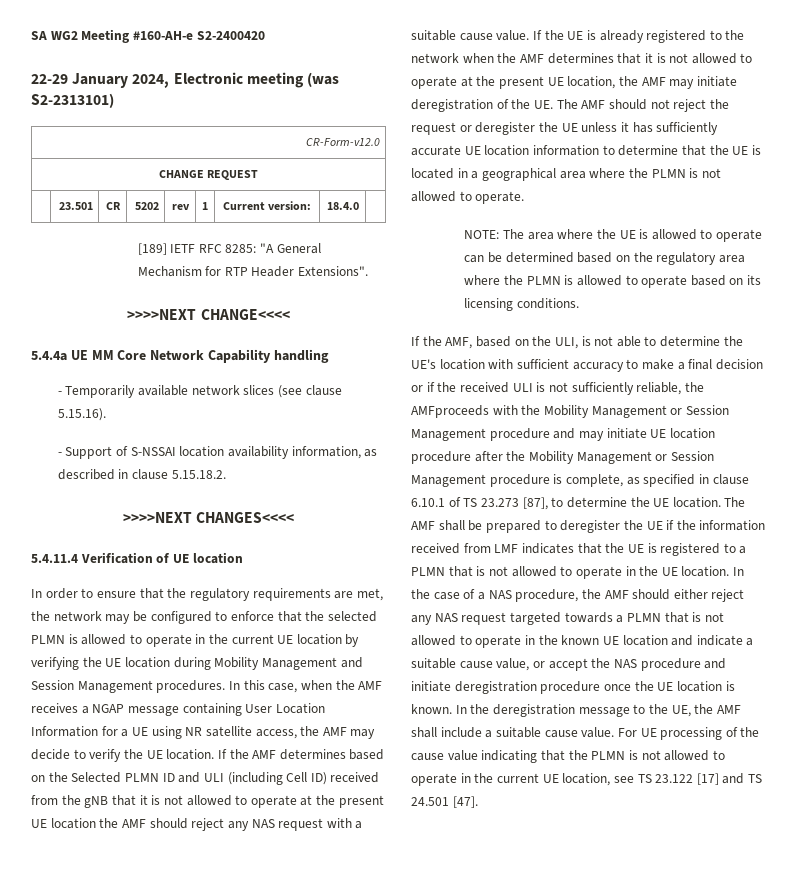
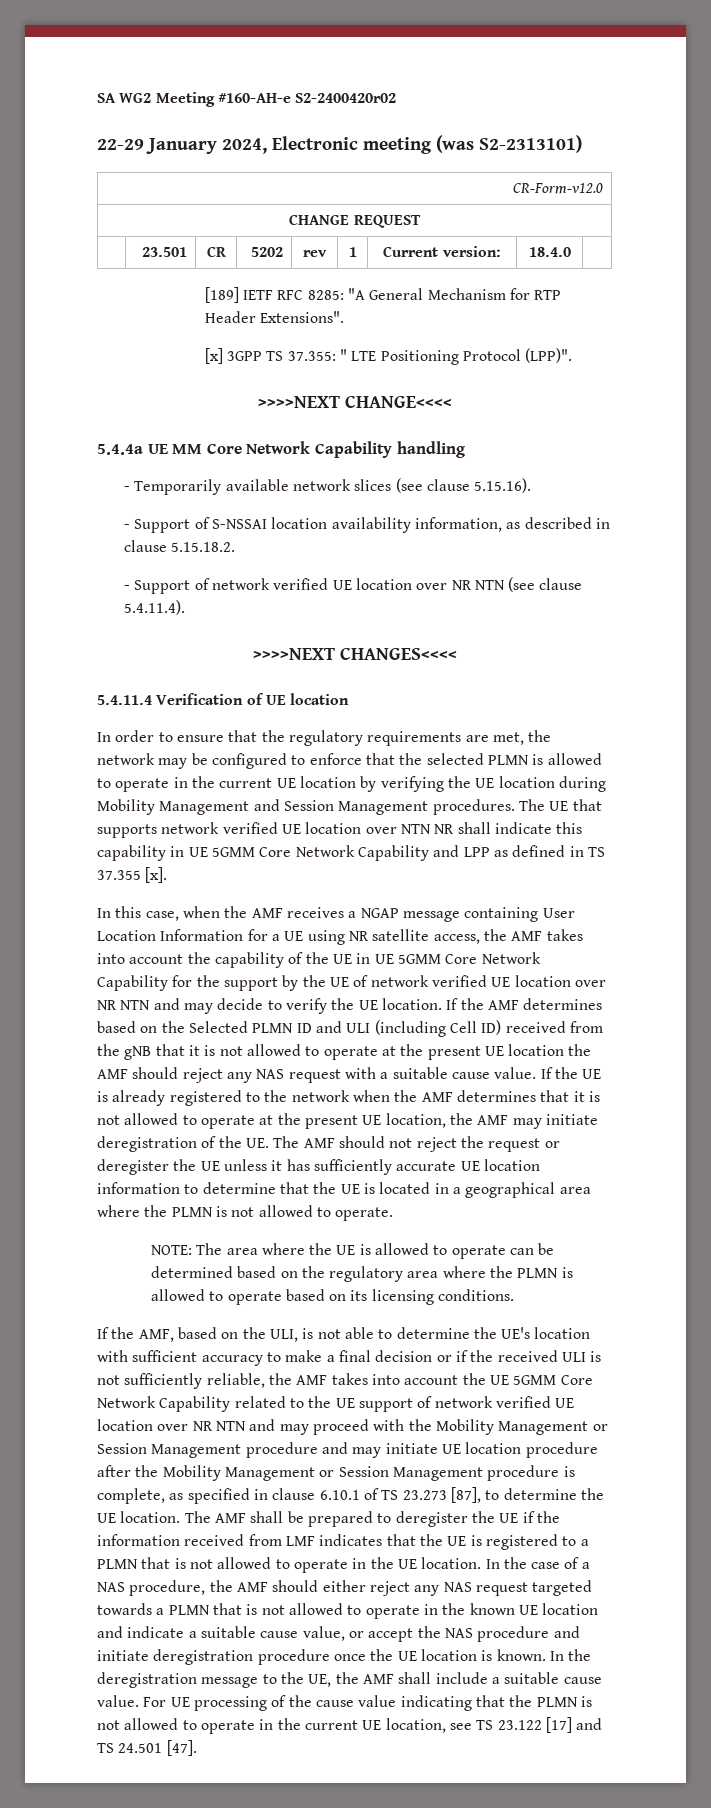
[196,31,265,40] S2-2400420 -> [295,93,397,103] S2-2400420r02
(369, 271) none -> [204,348,573,365] // [x] 3GPP TS 37.355: " LTE Positioning Protocol (LPP)".
(226, 474) none -> [123,577,583,594] [123,600,185,615] // - Support of network verified UE location over NR NTN (see clause 5.4.11.4).
(226, 686) none -> [518,799,602,811] [97,822,583,838] [97,845,605,861] [97,867,168,883] The UE that supports network verified UE location over NTN NR shall indicate this capability in UE 5GMM Core Network Capability and LPP as defined in TS 37.355 [x]. //
(347, 731) none -> [546,929,583,941] [97,952,541,968] [97,975,606,991] [97,998,180,1010] takes into account the capability of the UE in UE 5GMM Core Network Capability for the support by the UE of network verified UE location over NR NTN and
[411,405,489,418] AMFproceeds -> [296,1373,593,1385] [97,1396,575,1412] [97,1419,369,1435] AMF takes into account the UE 5GMM Core Network Capability related to the UE support of network verified UE location over NR NTN and may proceed

